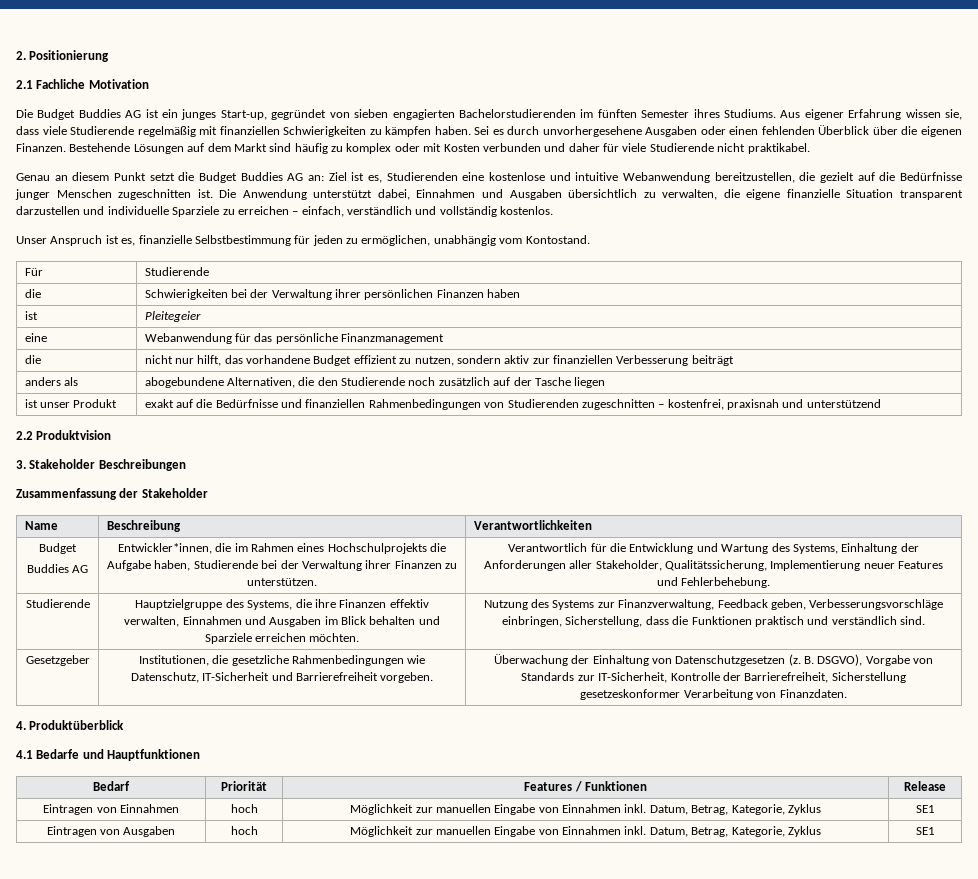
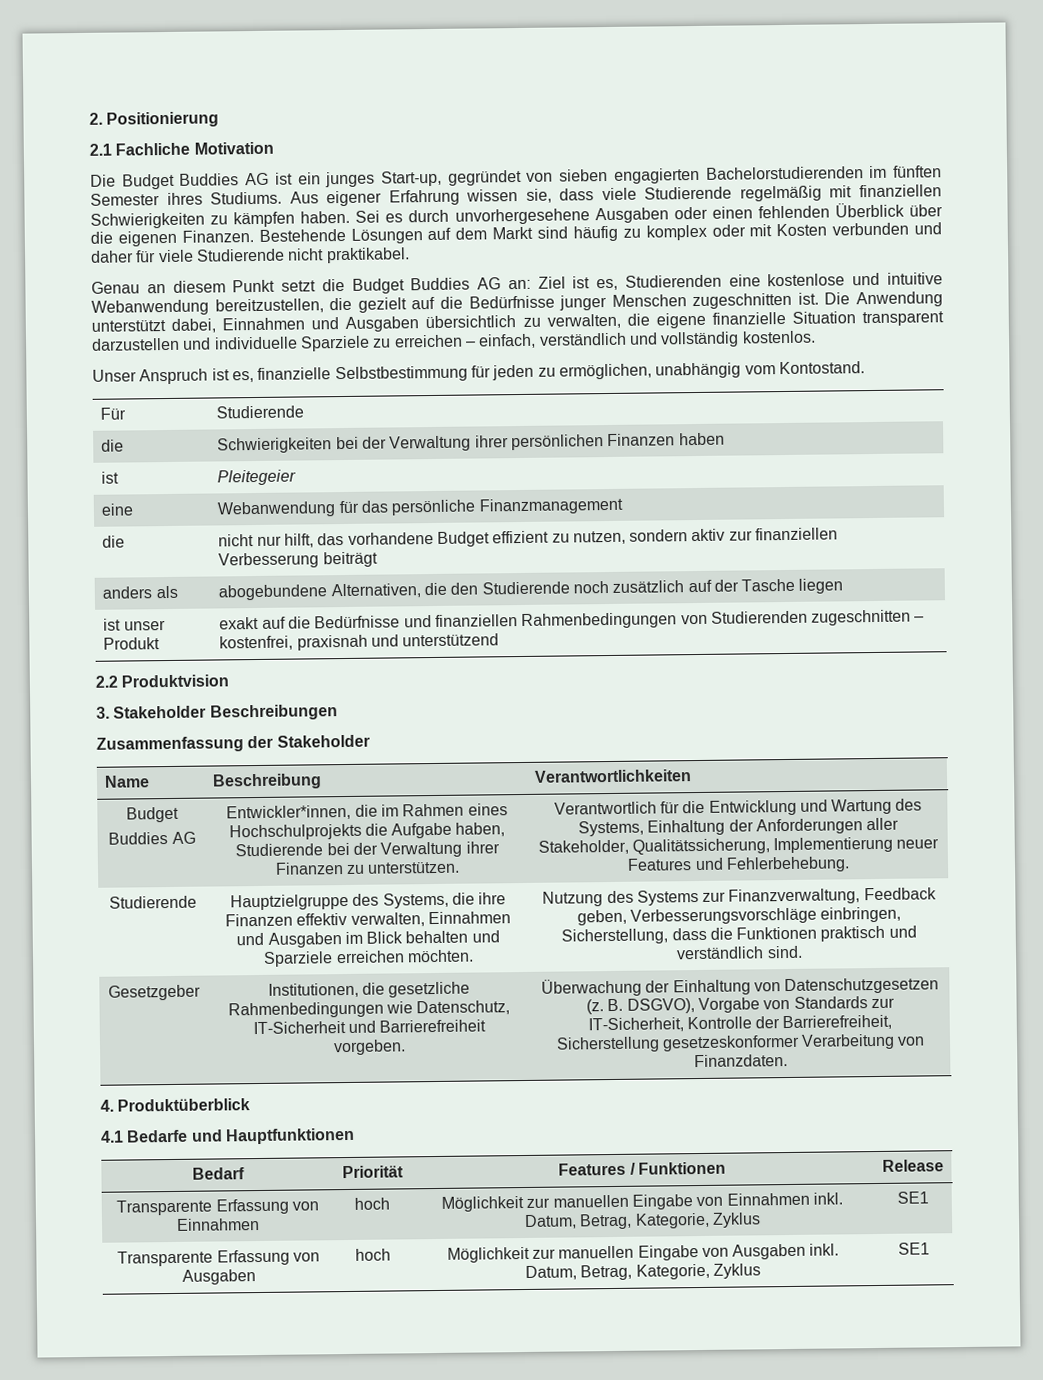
[43,804,94,815] Eintragen -> [116,1198,289,1216] Transparente Erfassung
[46,826,97,837] Eintragen -> [117,1249,290,1267] Transparente Erfassung
[562,826,621,835] Einnahmen -> [732,1243,807,1260] Ausgaben

